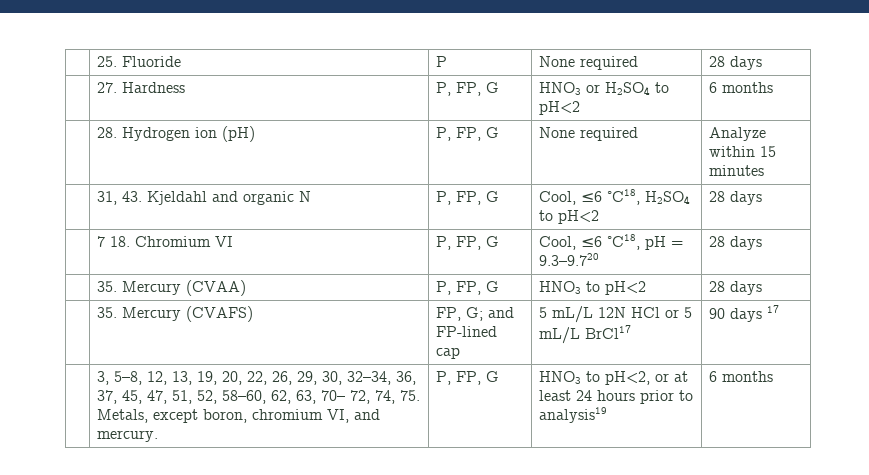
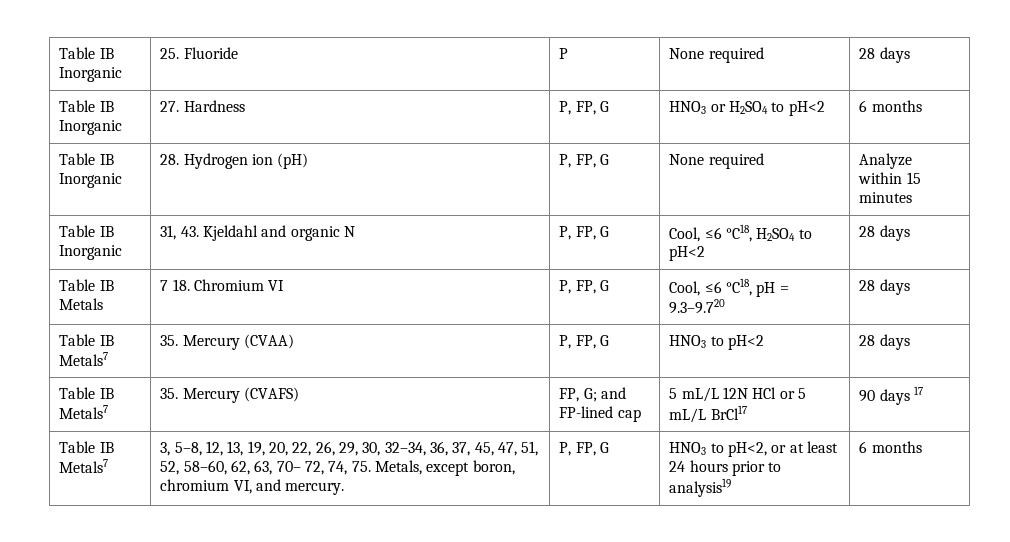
(97, 61) none -> [59,47,114,59] [59,67,123,82] Table IB Inorganic
(763, 63) none -> [59,100,114,112] [59,120,123,135] Table IB Inorganic
(774, 87) none -> [59,153,114,165] [59,173,123,188] Table IB Inorganic
(765, 170) none -> [59,225,114,237] [59,245,123,260] Table IB Inorganic
(763, 198) none -> [59,279,114,291] [59,298,104,310] Table IB Metals
(763, 243) none -> [59,334,114,346] [59,352,109,366] Table IB Metals7
(763, 288) none -> [59,387,114,399] [59,405,109,419] Table IB Metals7
(780, 309) none -> [59,441,114,453] [59,459,109,473] Table IB Metals7

